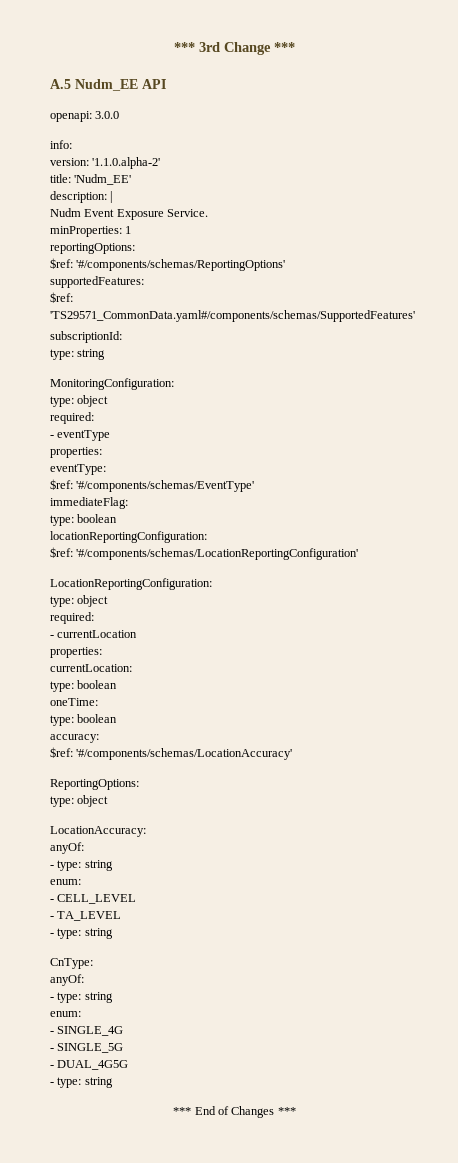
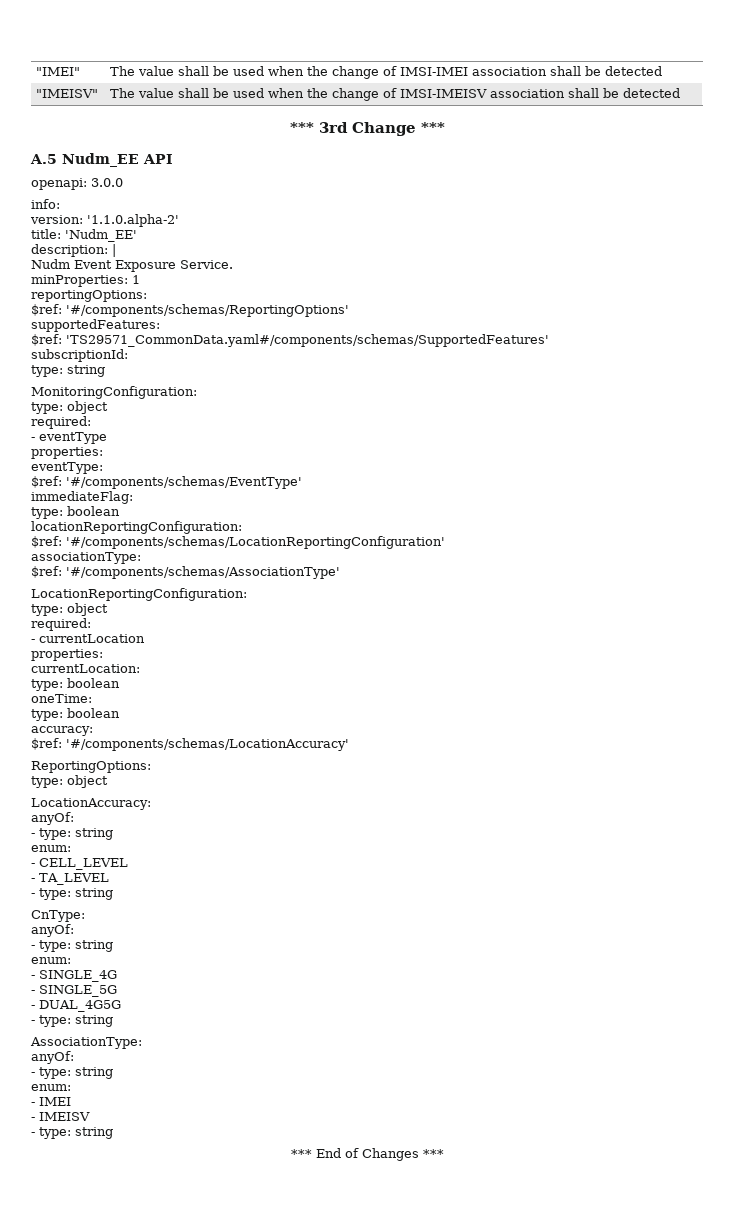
(174, 47) none -> [36,67,81,76] [110,66,663,79] [36,89,99,98] [110,88,681,101] "IMEI" | The value shall be used when the change of IMSI-IMEI association shall be detected // "IMEISV" | The value shall be used when the change of IMSI-IMEISV association shall be detected //
(359, 554) none -> [31,552,141,564] [31,566,340,579] // associationType: // $ref: '#/components/schemas/AssociationType'
(113, 1082) none -> [30,1037,142,1049] [31,1051,74,1064] [31,1067,113,1079] [31,1084,71,1091] [31,1097,71,1106] [31,1112,90,1121] [31,1127,113,1139] // AssociationType: // anyOf: // - type: string // enum: // - IMEI // - IMEISV // - type: string

